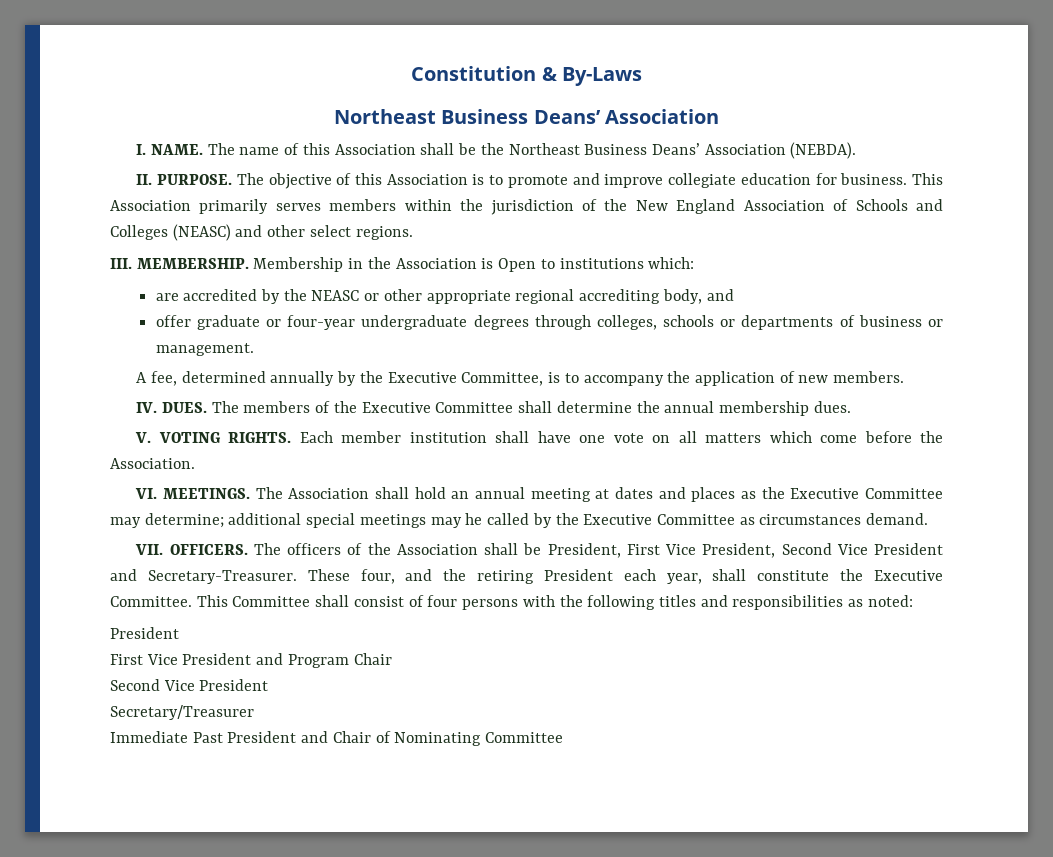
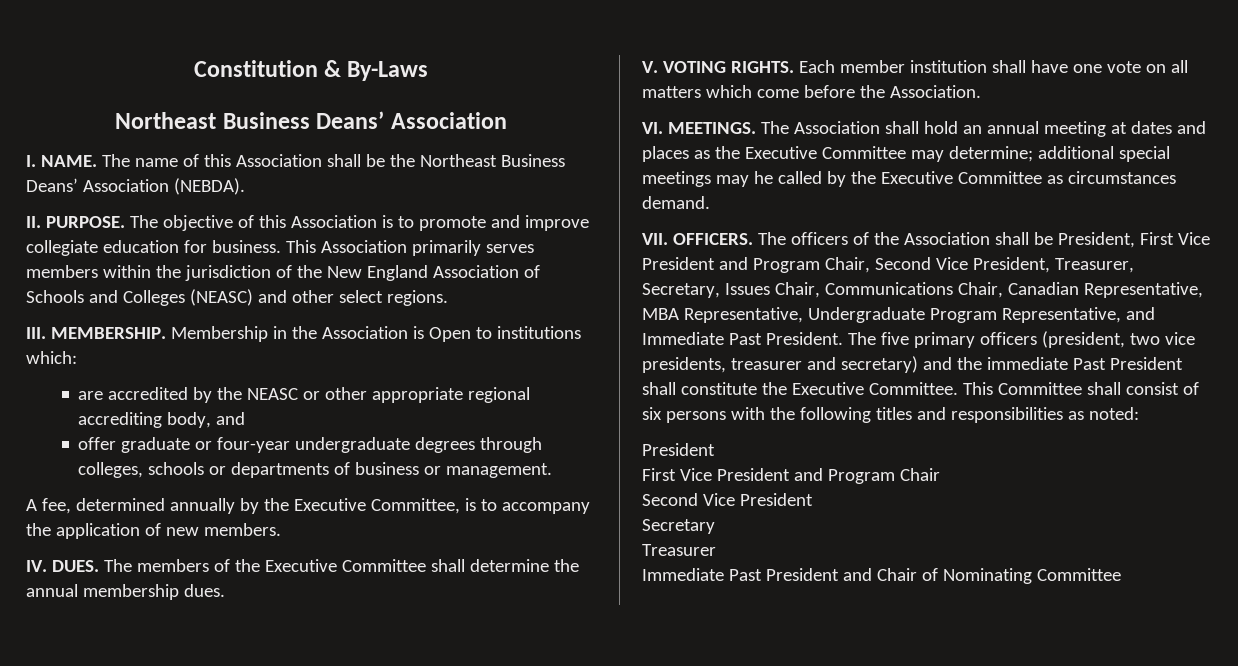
[702,543,944,558] [110,569,702,584] President, Second Vice President and Secretary-Treasurer. These four, and the retiring President each year, -> [642,257,1134,273] [642,282,1203,298] [642,307,1155,323] [642,331,1195,348] [642,356,1183,373] President and Program Chair, Second Vice President, Treasurer, Secretary, Issues Chair, Communications Chair, Canadian Representative, MBA Representative, Undergraduate Program Representative, and Immediate Past President. The five primary officers (president, two vice presidents, treasurer and secretary) and the immediate Past President
[427,595,458,607] four -> [642,407,662,420] six
[110,705,254,720] Secretary/Treasurer -> [642,519,715,534] [642,544,716,556] Secretary // Treasurer

